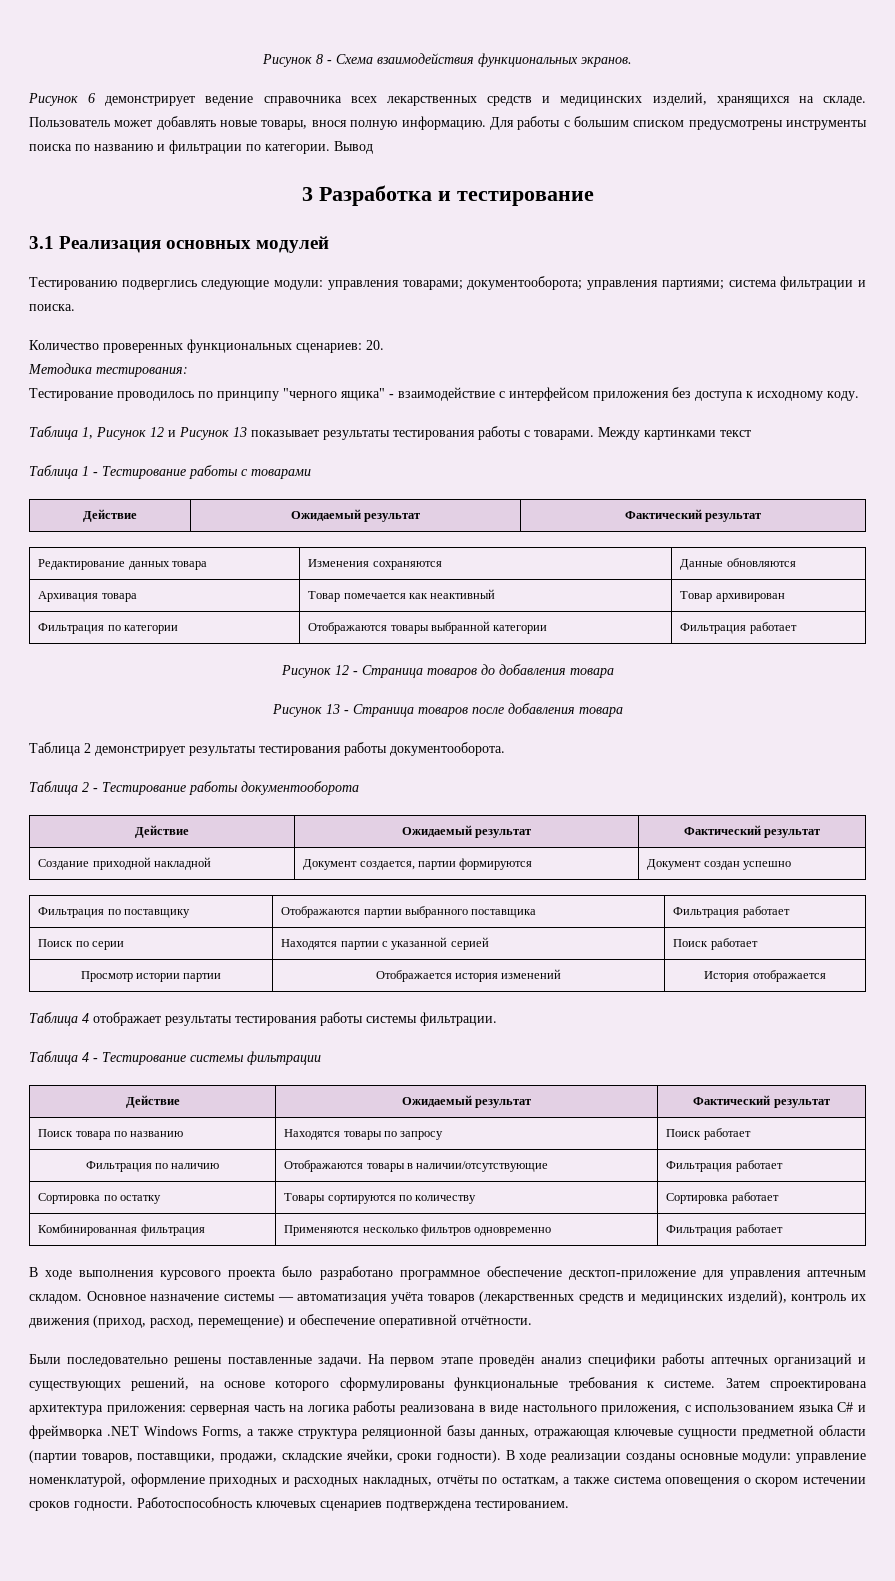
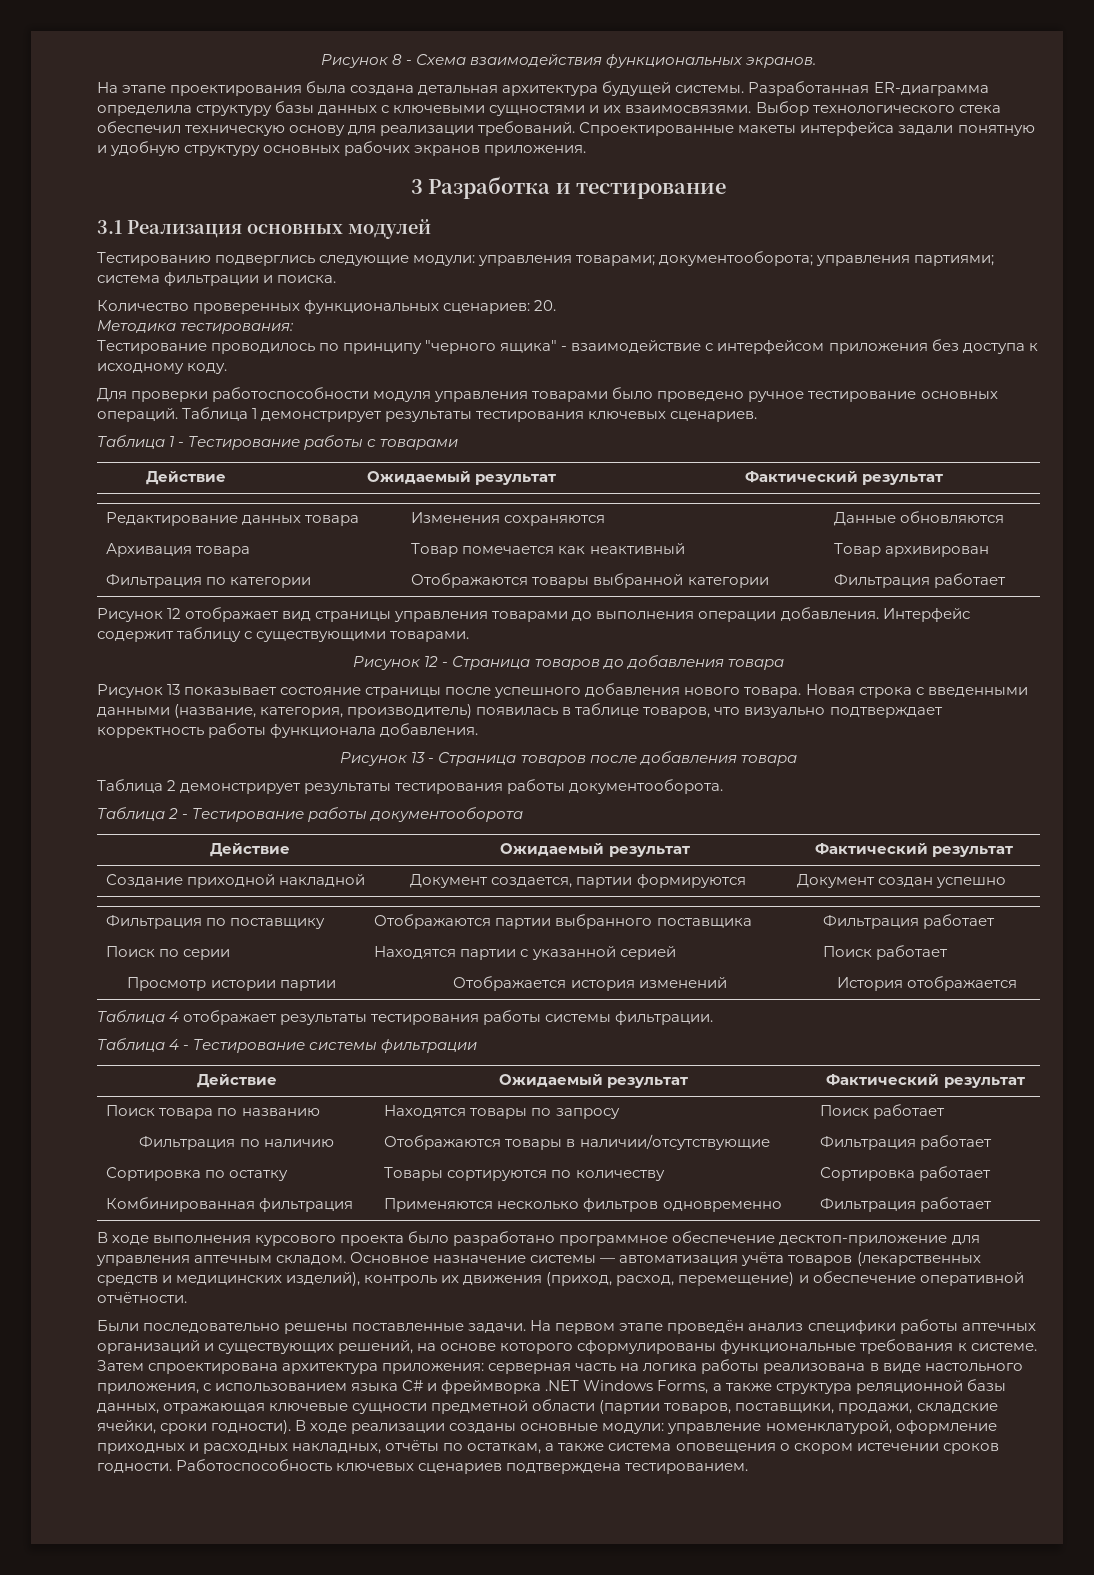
[28,92,867,106] [29,116,867,130] [29,140,373,154] Рисунок 6 демонстрирует ведение справочника всех лекарственных средств и медицинских изделий, хранящихся на складе. Пользователь может добавлять новые товары, внося полную информацию. Для работы с большим списком предусмотрены инструменты поиска по названию и фильтрации по категории. Вывод -> [97,81,989,96] [97,101,1001,116] [97,121,1035,136] [97,141,587,156] На этапе проектирования была создана детальная архитектура будущей системы. Разработанная ER-диаграмма определила структуру базы данных с ключевыми сущностями и их взаимосвязями. Выбор технологического стека обеспечил техническую основу для реализации требований. Спроектированные макеты интерфейса задали понятную и удобную структуру основных рабочих экранов приложения.
[29,426,751,440] Таблица 1, Рисунок 12 и Рисунок 13 показывает результаты тестирования работы с товарами. Между картинками текст -> [97,387,998,402] [97,407,758,422] Для проверки работоспособности модуля управления товарами было проведено ручное тестирование основных операций. Таблица 1 демонстрирует результаты тестирования ключевых сценариев.
(797, 628) none -> [97,607,970,622] [97,627,470,642] // Рисунок 12 отображает вид страницы управления товарами до выполнения операции добавления. Интерфейс содержит таблицу с существующими товарами.
(614, 673) none -> [97,683,1028,698] [97,703,943,718] [97,723,479,738] // Рисунок 13 показывает состояние страницы после успешного добавления нового товара. Новая строка с введенными данными (название, категория, производитель) появилась в таблице товаров, что визуально подтверждает корректность работы функционала добавления.

